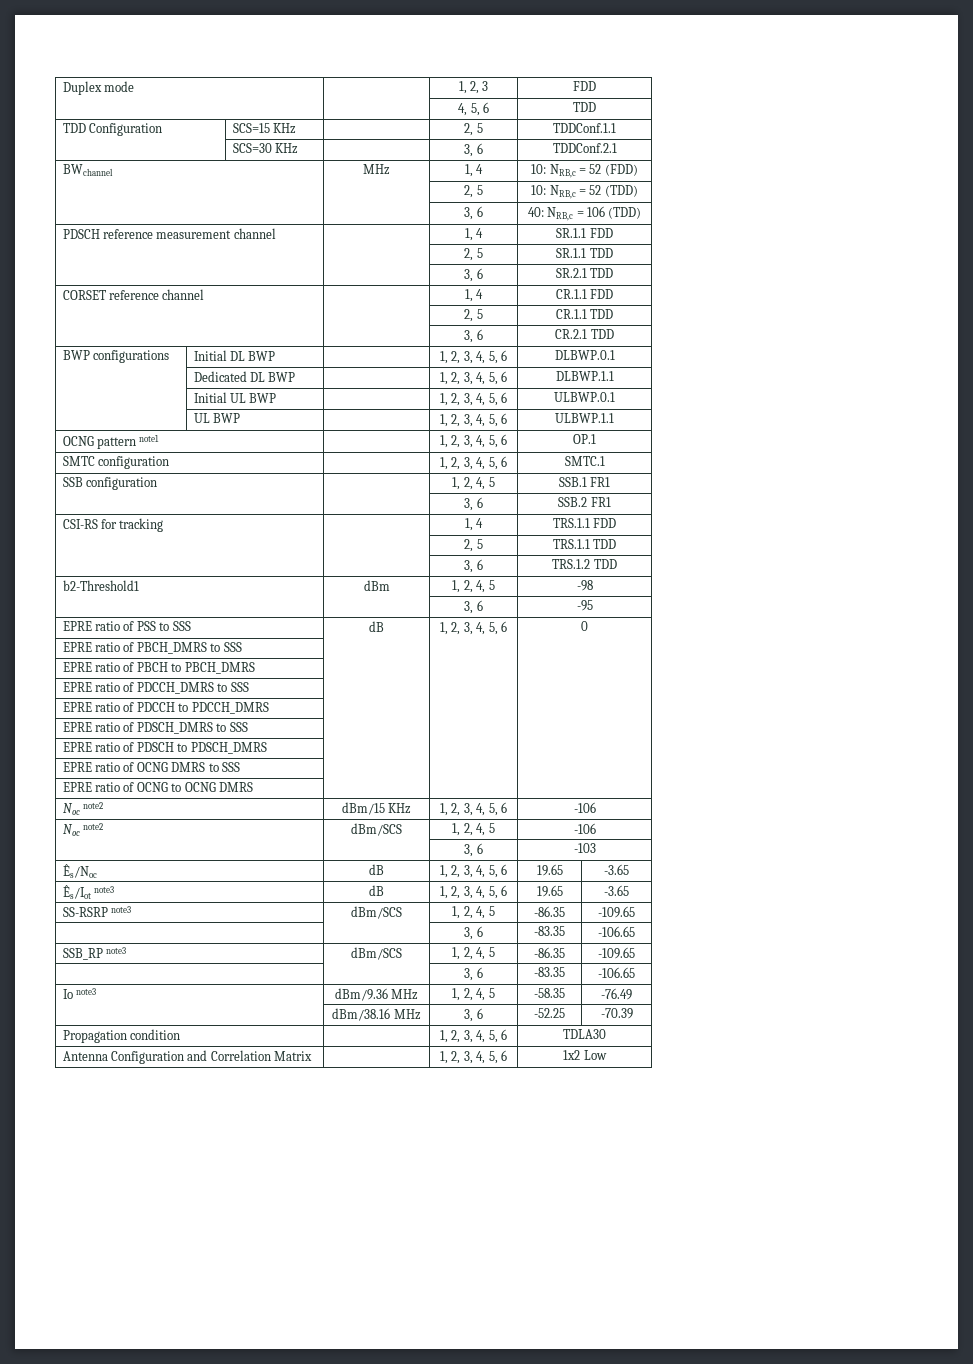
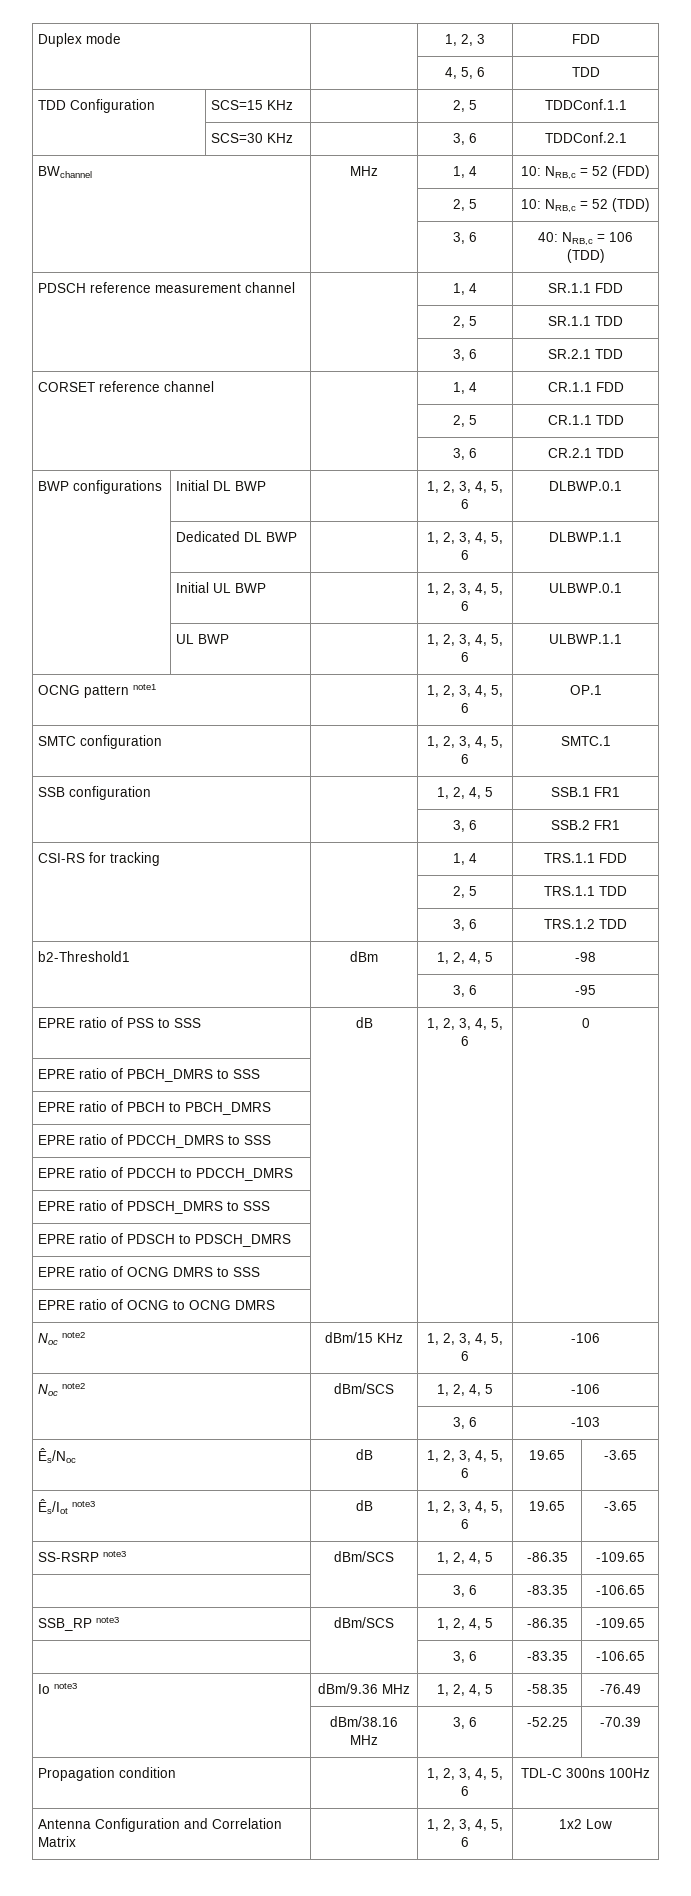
[563,1029,606,1039] TDLA30 -> [521,1768,650,1778] TDL-C 300ns 100Hz

